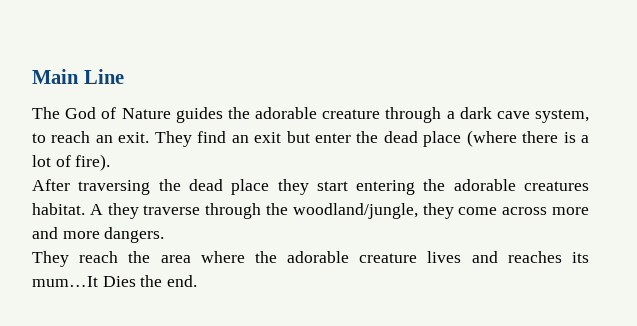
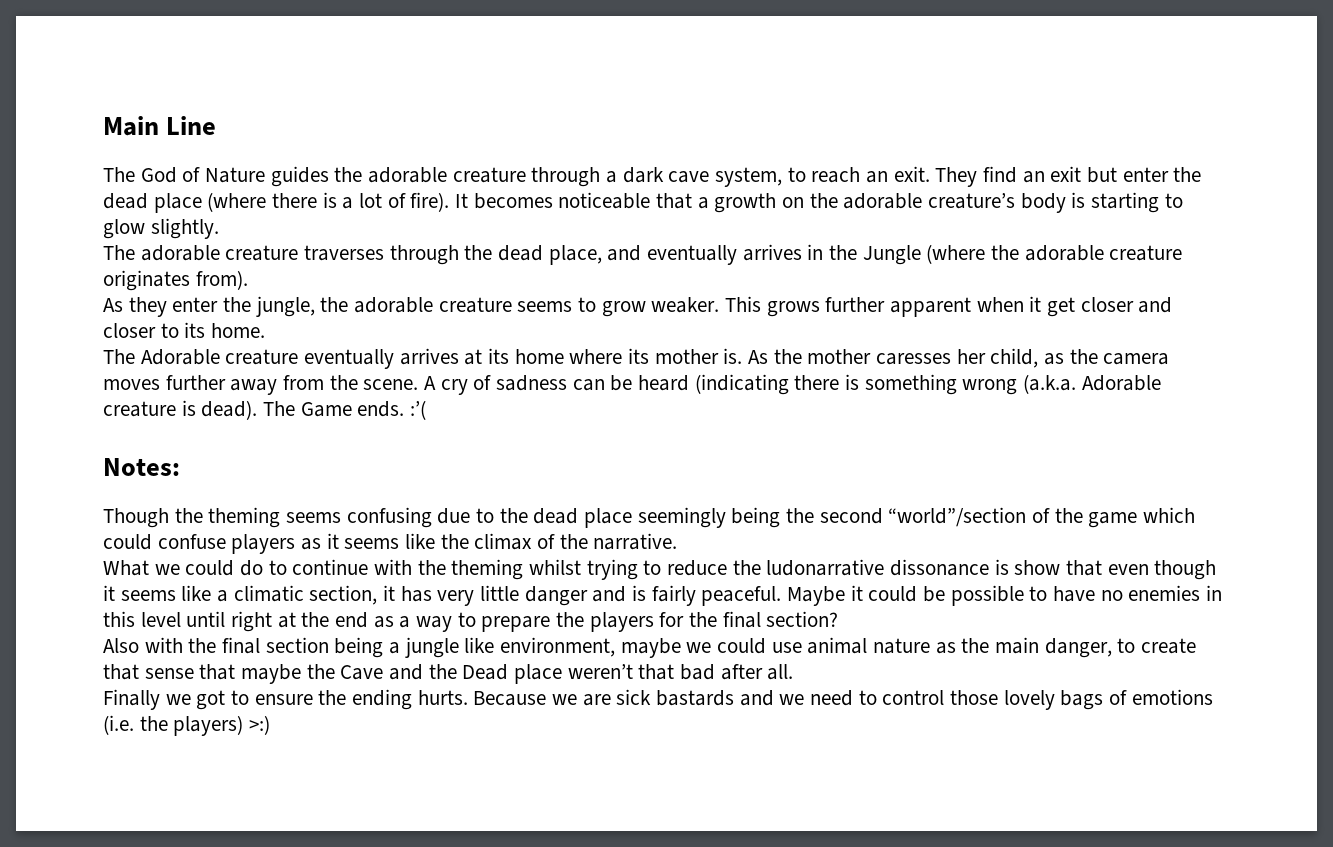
[32,179,589,195] [32,203,589,219] [32,227,165,243] [32,251,589,267] [32,275,198,287] // After traversing the dead place they start entering the adorable creatures habitat. A they traverse through the woodland/jungle, they come across more and more dangers. // They reach the area where the adorable creature lives and reaches its mum…It Dies the end. -> [455,192,1183,213] [103,218,219,239] [103,244,1183,265] [103,270,248,291] [103,296,1173,317] [103,322,266,338] [103,348,1170,369] [103,374,1161,395] [103,400,427,420] [103,458,180,476] [103,507,1196,528] [103,533,678,554] [103,559,1217,580] [103,585,1223,606] [103,611,839,632] [103,637,1197,658] [103,664,794,684] [103,689,1213,710] [103,715,271,736] It becomes noticeable that a growth on the adorable creature’s body is starting to glow slightly. // The adorable creature traverses through the dead place, and eventually arrives in the Jungle (where the adorable creature originates from). // As they enter the jungle, the adorable creature seems to grow weaker. This grows further apparent when it get closer and closer to its home. // The Adorable creature eventually arrives at its home where its mother is. As the mother caresses her child, as the camera moves further away from the scene. A cry of sadness can be heard (indicating there is something wrong (a.k.a. Adorable creature is dead). The Game ends. :’( // Notes: // Though the theming seems confusing due to the dead place seemingly being the second “world”/section of the game which could confuse players as it seems like the climax of the narrative. // What we could do to continue with the theming whilst trying to reduce the ludonarrative dissonance is show that even though it seems like a climatic section, it has very little danger and is fairly peaceful. Maybe it could be possible to have no enemies in this level until right at the end as a way to prepare the players for the final section? // Also with the final section being a jungle like environment, maybe we could use animal nature as the main danger, to create that sense that maybe the Cave and the Dead place weren’t that bad after all. // Finally we got to ensure the ending hurts. Because we are sick bastards and we need to control those lovely bags of emotions (i.e. the players) >:)

